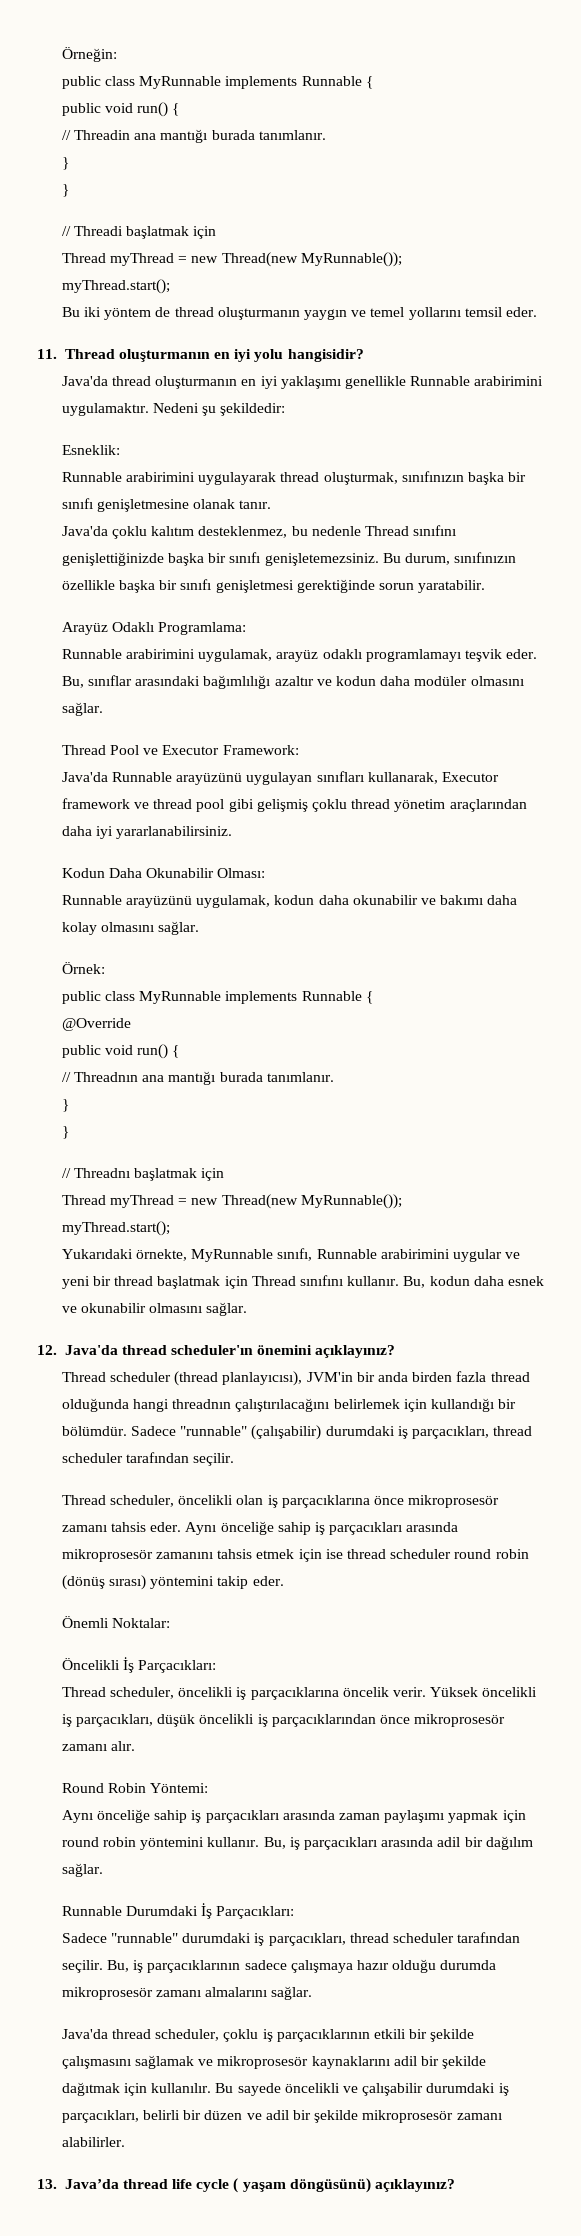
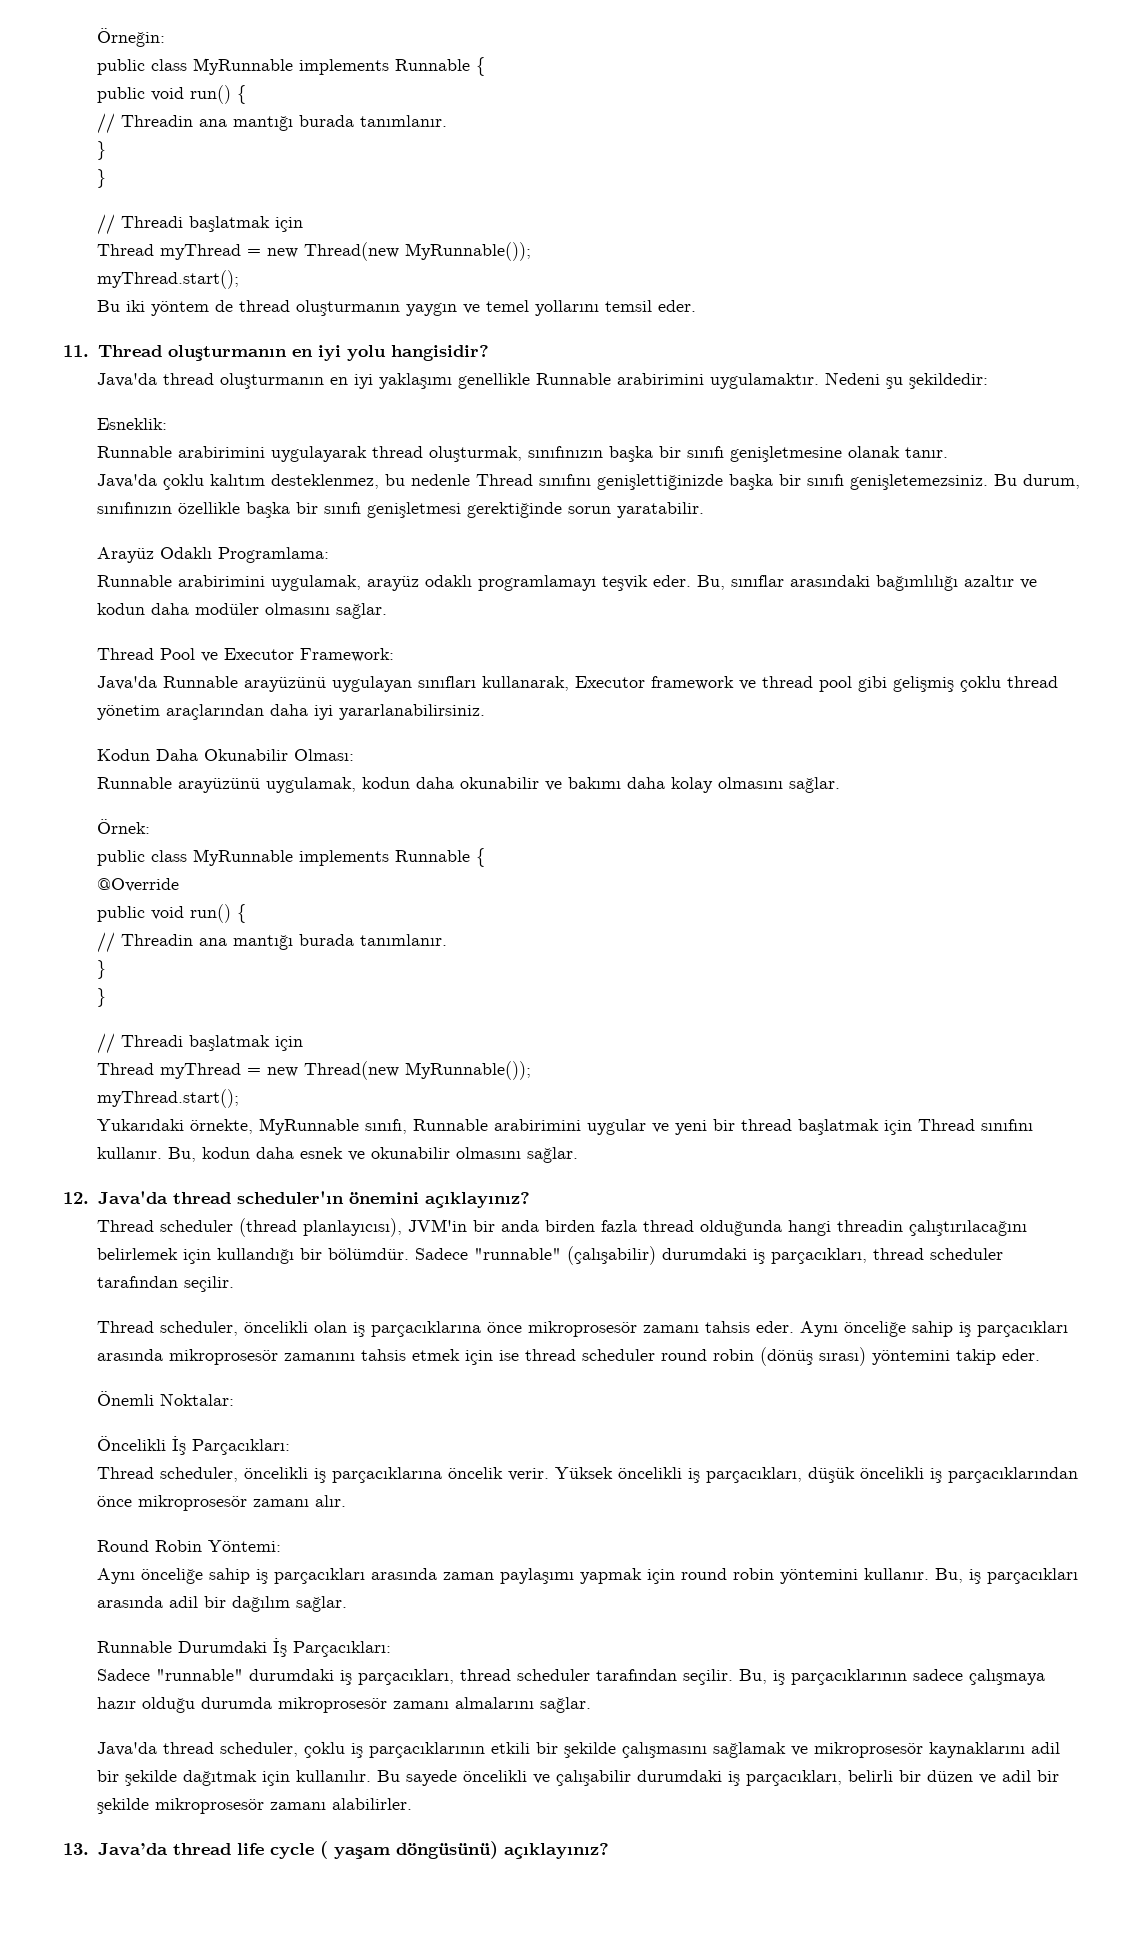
[74,1071,334,1085] [61,1099,69,1112] [61,1126,69,1139] [61,1168,132,1178] Threadnın ana mantığı burada tanımlanır. // } // } // // Threadnı -> [120,934,447,950] [96,960,106,979] [96,988,106,1007] [96,1033,183,1054] Threadin ana mantığı burada tanımlanır. // } // } // // Threadi
[172,1399,232,1409] threadnın -> [836,1220,903,1232] threadin

